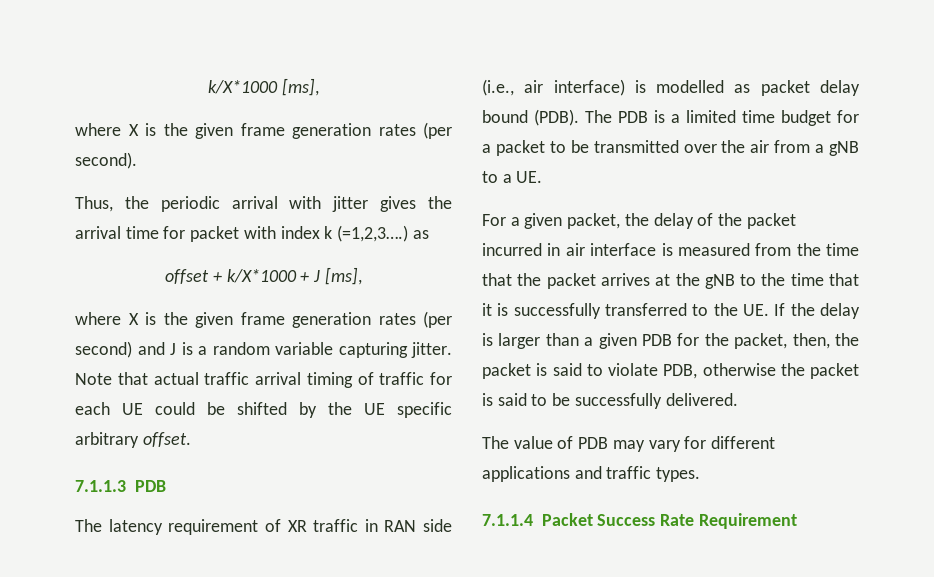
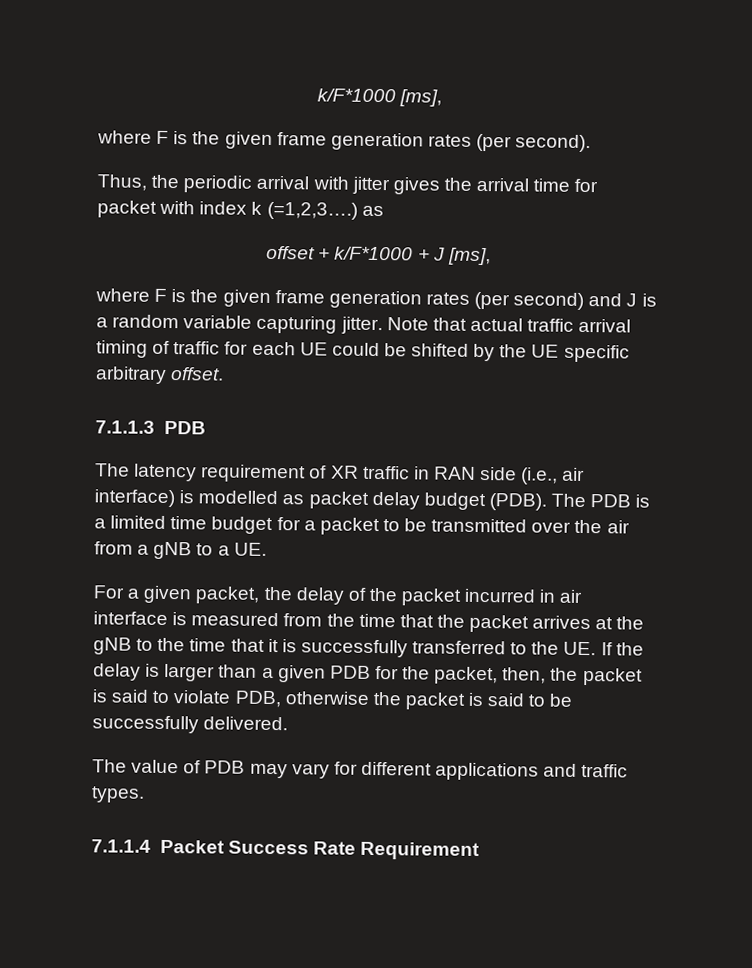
[208,78,319,96] [75,123,139,136] k/X*1000 [ms], // where X -> [316,88,443,107] [97,130,170,144] k/F*1000 [ms], // where F
[226,269,297,283] k/X*1000 -> [334,246,414,261] k/F*1000
[128,313,139,325] X -> [154,288,168,302] F
[482,110,528,123] bound -> [423,492,486,511] budget

